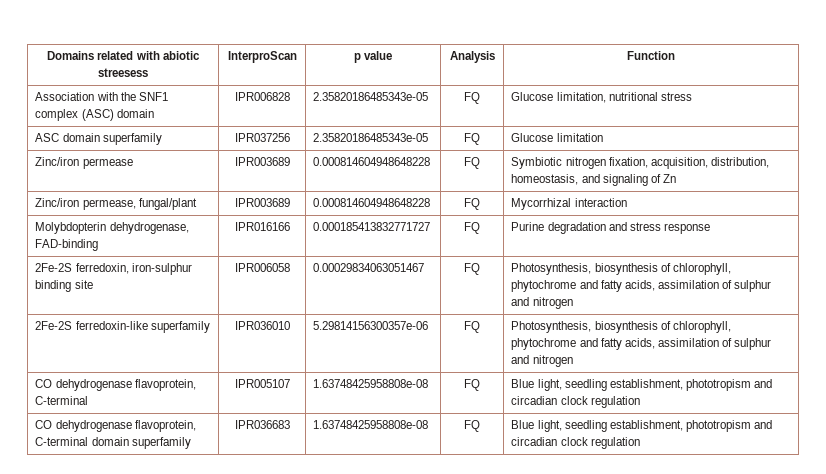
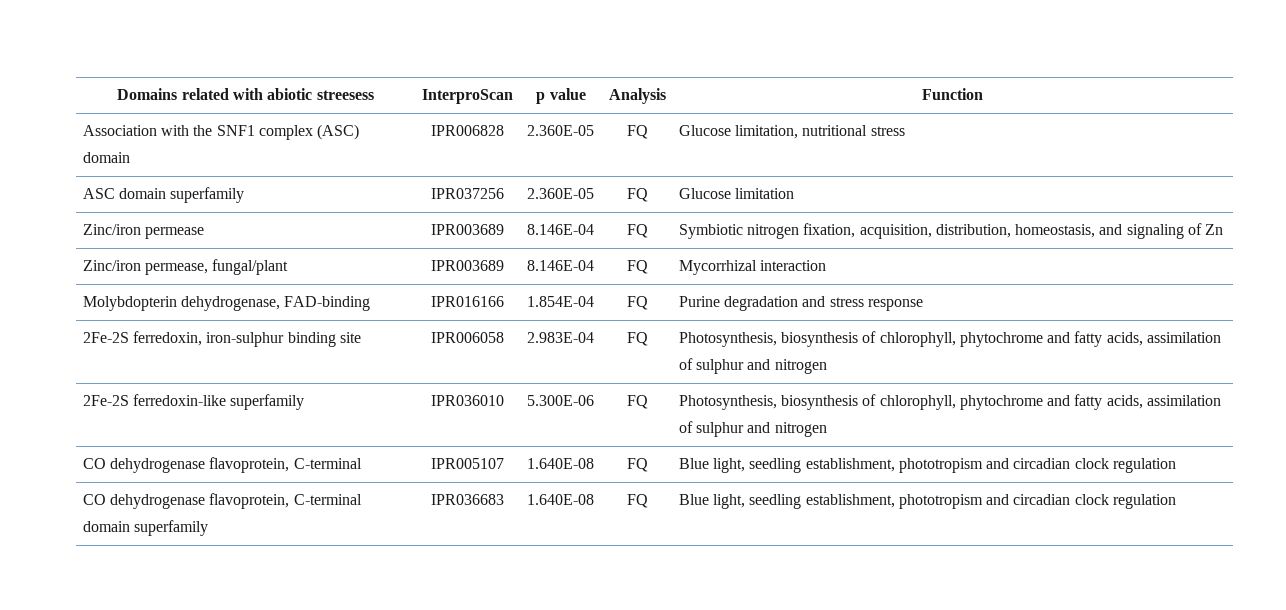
[313,92,429,101] 2.35820186485343e-05 -> [526,125,594,136] 2.360E-05
[313,133,429,142] 2.35820186485343e-05 -> [526,188,594,199] 2.360E-05
[313,157,431,166] 0.000814604948648228 -> [526,224,594,235] 8.146E-04
[313,198,431,207] 0.000814604948648228 -> [526,260,594,271] 8.146E-04
[313,222,431,231] 0.000185413832771727 -> [526,296,594,307] 1.854E-04
[313,263,425,272] 0.00029834063051467 -> [526,332,594,343] 2.983E-04
[313,321,429,330] 5.29814156300357e-06 -> [526,395,594,406] 5.300E-06
[313,379,429,388] 1.63748425958808e-08 -> [526,458,594,469] 1.640E-08
[313,420,429,429] 1.63748425958808e-08 -> [526,494,594,505] 1.640E-08

